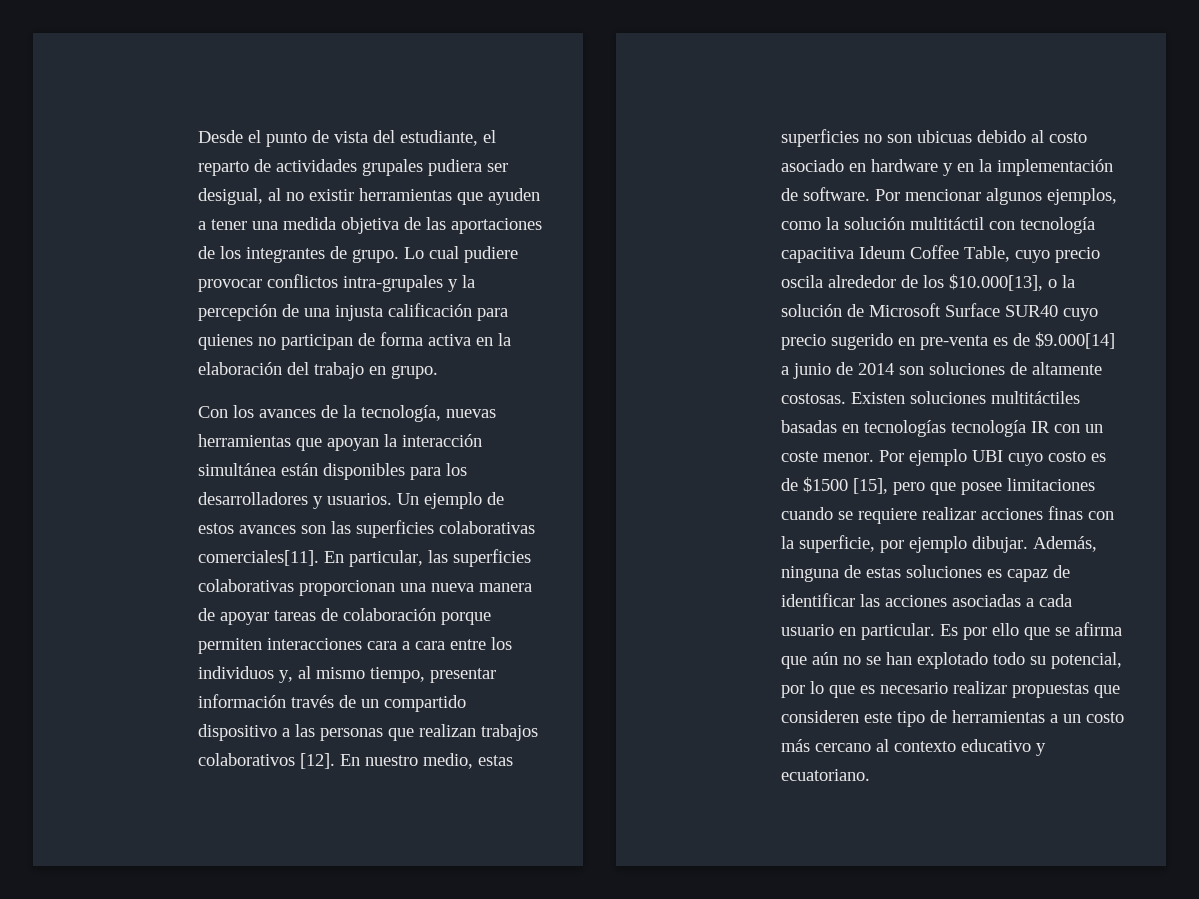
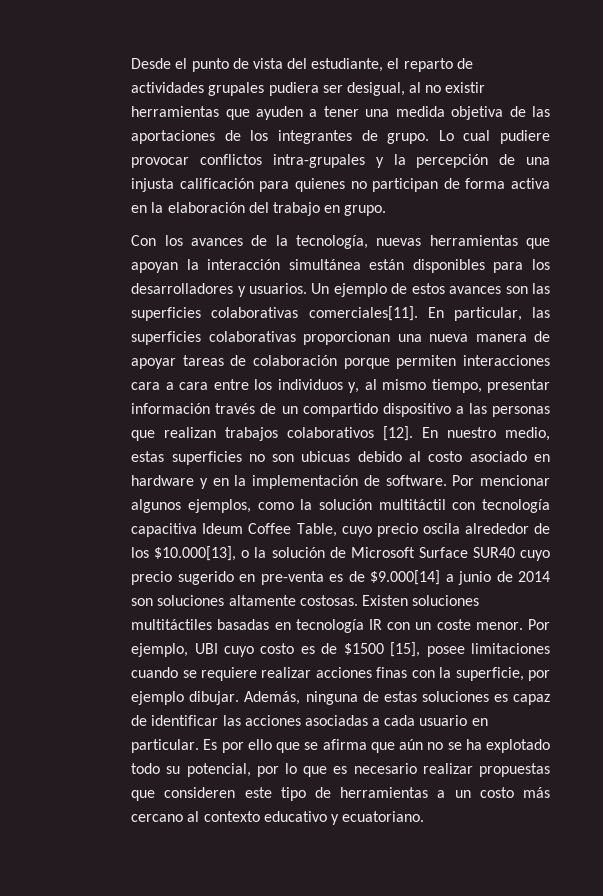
[1009,362,1027,375] de -> (225, 600) none
[863,420,946,437] tecnologías -> (291, 626) none
[908,449,967,466] ejemplo -> [131,643,189,657] ejemplo,
[892,482,956,495] pero que -> (421, 649) none
[885,652,912,665] han -> [465,739,482,750] ha

